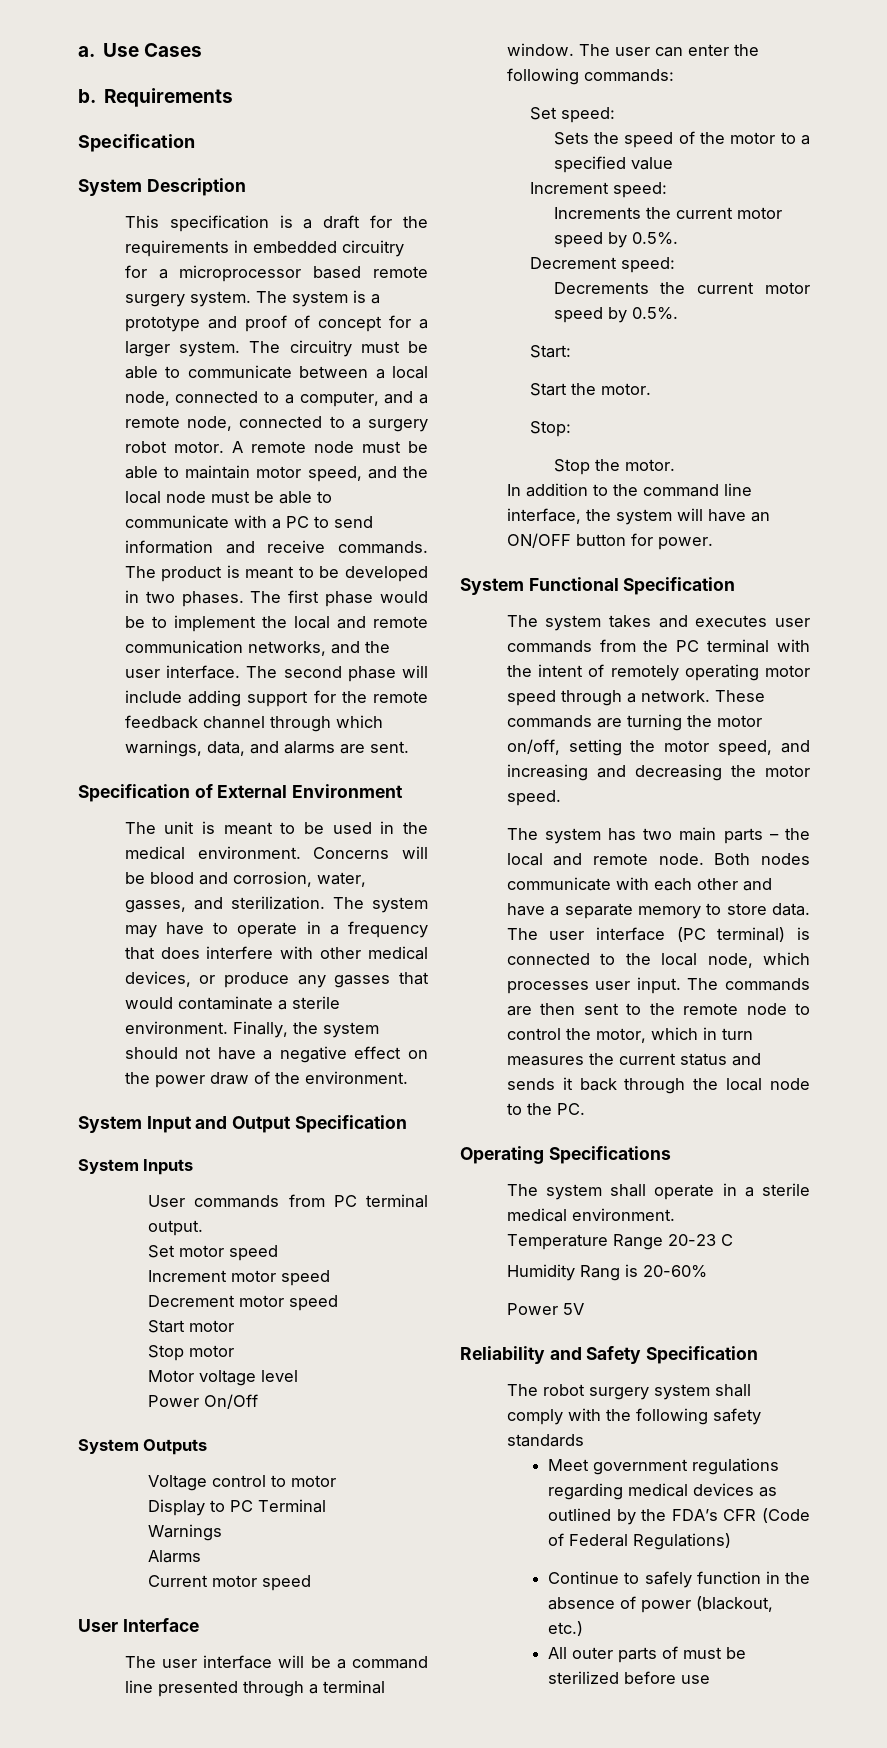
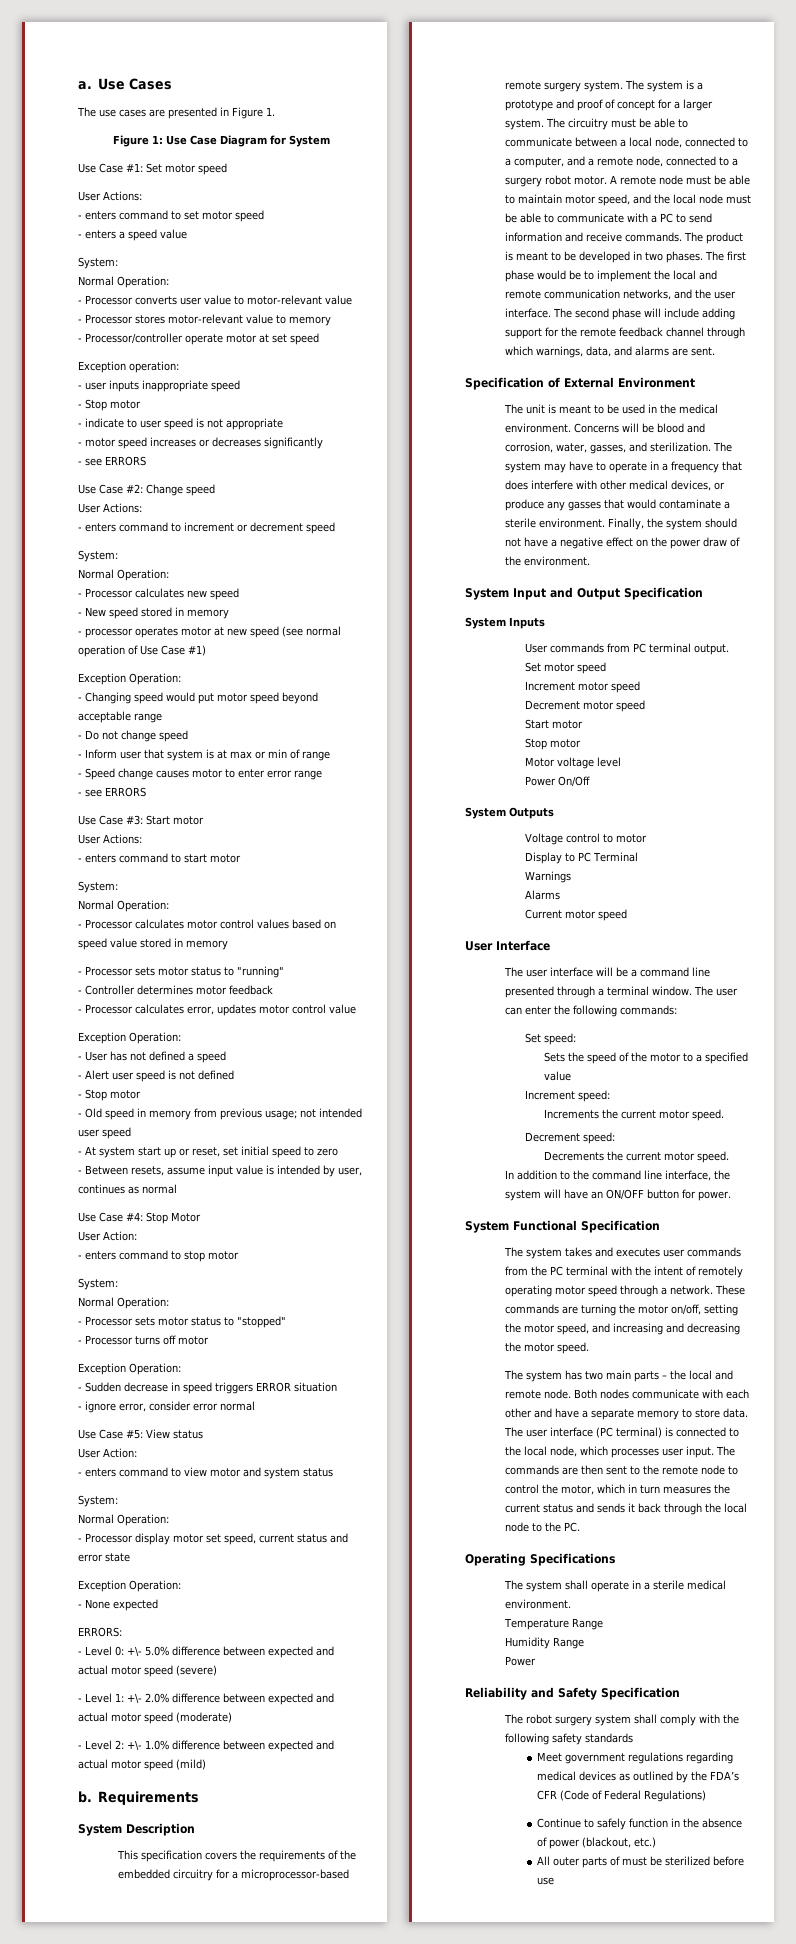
(203, 50) none -> [77,107,275,119] [113,135,330,147] [78,163,227,175] [78,191,142,201] [78,210,264,222] [78,229,187,241] [78,257,118,269] [78,276,169,288] [78,295,352,305] [78,314,331,326] [78,333,319,345] [78,361,179,373] [78,380,240,392] [78,399,141,411] [78,418,283,430] [78,437,323,449] [78,456,146,466] [78,484,215,496] [78,503,142,513] [78,522,335,534] [78,550,118,562] [78,569,169,581] [78,588,239,600] [78,607,229,619] [78,626,341,638] [78,645,206,657] [78,673,181,685] [78,692,318,704] [78,711,162,723] [78,730,188,742] [78,749,330,761] [78,768,322,780] [78,787,146,797] [78,815,204,825] [78,834,142,844] [78,853,241,863] [78,881,118,893] [78,900,169,912] [78,919,336,929] [78,938,228,950] [78,966,284,978] [78,985,273,995] [78,1004,356,1016] [78,1032,181,1044] [78,1051,226,1063] [78,1070,234,1082] [78,1089,141,1101] [78,1108,362,1120] [78,1127,131,1139] [78,1146,338,1158] [78,1165,362,1177] [78,1184,177,1194] [78,1212,201,1224] [78,1231,137,1241] [78,1250,239,1262] [78,1278,118,1290] [78,1297,169,1309] [78,1316,286,1328] [78,1335,209,1345] [78,1363,181,1375] [78,1382,337,1394] [78,1401,255,1413] [78,1429,203,1439] [78,1448,137,1458] [78,1467,333,1479] [78,1495,118,1507] [78,1514,169,1526] [78,1533,348,1545] [78,1553,130,1562] [78,1580,181,1592] [78,1599,158,1611] [78,1627,122,1637] [78,1646,334,1658] [78,1665,217,1677] [78,1693,334,1705] [78,1712,232,1724] [78,1740,334,1752] [78,1759,206,1771] // The use cases are presented in Figure 1. // Figure 1: Use Case Diagram for System // Use Case #1: Set motor speed // User Actions: // - enters command to set motor speed // - enters a speed value // System: // Normal Operation: // - Processor converts user value to motor-relevant value // - Processor stores motor-relevant value to memory // - Processor/controller operate motor at set speed // Exception operation: // - user inputs inappropriate speed // - Stop motor // - indicate to user speed is not appropriate // - motor speed increases or decreases significantly // - see ERRORS // Use Case #2: Change speed // User Actions: // - enters command to increment or decrement speed // System: // Normal Operation: // - Processor calculates new speed // - New speed stored in memory // - processor operates motor at new speed (see normal operation of Use Case #1) // Exception Operation: // - Changing speed would put motor speed beyond acceptable range // - Do not change speed // - Inform user that system is at max or min of range // - Speed change causes motor to enter error range // - see ERRORS // Use Case #3: Start motor // User Actions: // - enters command to start motor // System: // Normal Operation: // - Processor calculates motor control values based on speed value stored in memory // - Processor sets motor status to "running" // - Controller determines motor feedback // - Processor calculates error, updates motor control value // Exception Operation: // - User has not defined a speed // - Alert user speed is not defined // - Stop motor // - Old speed in memory from previous usage; not intended user speed // - At system start up or reset, set initial speed to zero // - Between resets, assume input value is intended by user, continues as normal // Use Case #4: Stop Motor // User Action: // - enters command to stop motor // System: // Normal Operation: // - Processor sets motor status to "stopped" // - Processor turns off motor // Exception Operation: // - Sudden decrease in speed triggers ERROR situation // - ignore error, consider error normal // Use Case #5: View status // User Action: // - enters command to view motor and system status // System: // Normal Operation: // - Processor display motor set speed, current status and error state // Exception Operation: // - None expected // ERRORS: // - Level 0: +\- 5.0% difference between expected and actual motor speed (severe) // - Level 1: +\- 2.0% difference between expected and actual motor speed (moderate) // - Level 2: +\- 1.0% difference between expected and actual motor speed (mild)
[78,134,195,152] // Specification -> (199, 1798) none
[279,215,429,229] [124,240,248,257] is a draft for the requirements in -> [204,1850,356,1862] covers the requirements of the
[179,265,362,282] microprocessor based -> [240,1869,349,1881] microprocessor-based
[553,232,678,248] speed by 0.5%. -> [692,1109,725,1121] speed.
[553,307,678,323] [530,345,572,358] [530,383,652,396] [530,421,572,437] [553,459,675,475] speed by 0.5%. // Start: // Start the motor. // Stop: // Stop the motor. -> [697,1151,730,1163] speed.
[667,1234,733,1246] 20-23 C -> (603, 1624) none
[579,1264,707,1281] [506,1303,584,1315] Rang is 20-60% // Power 5V -> [552,1637,584,1649] [504,1656,536,1666] Range // Power

